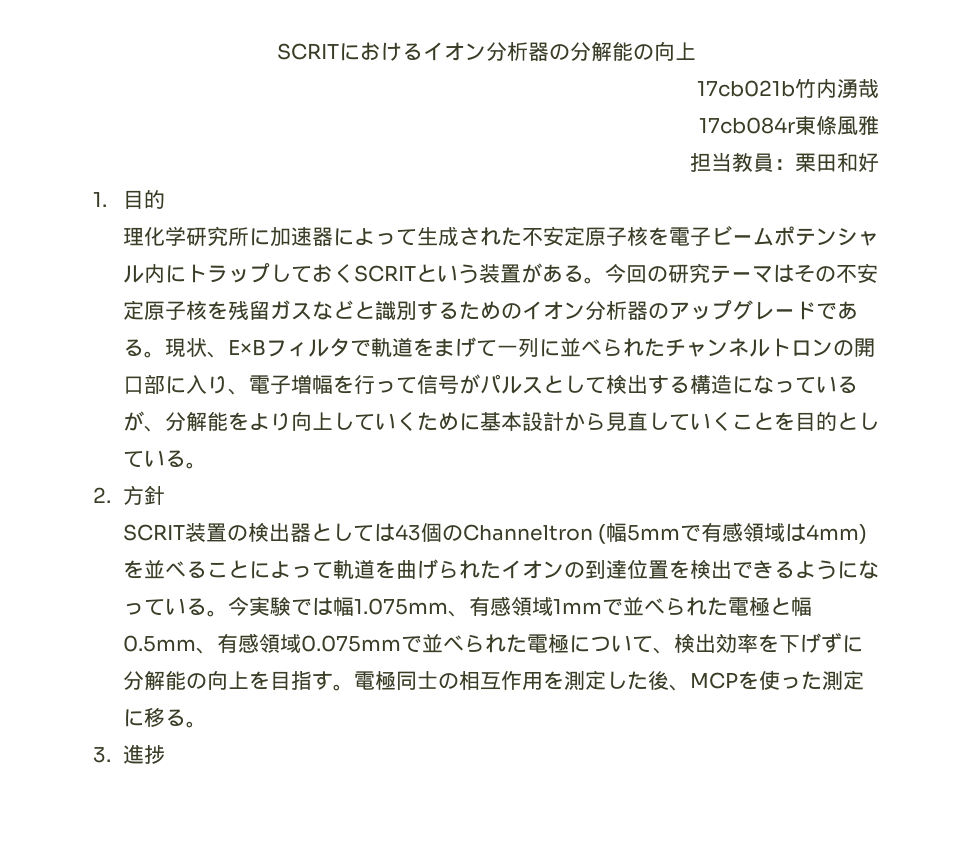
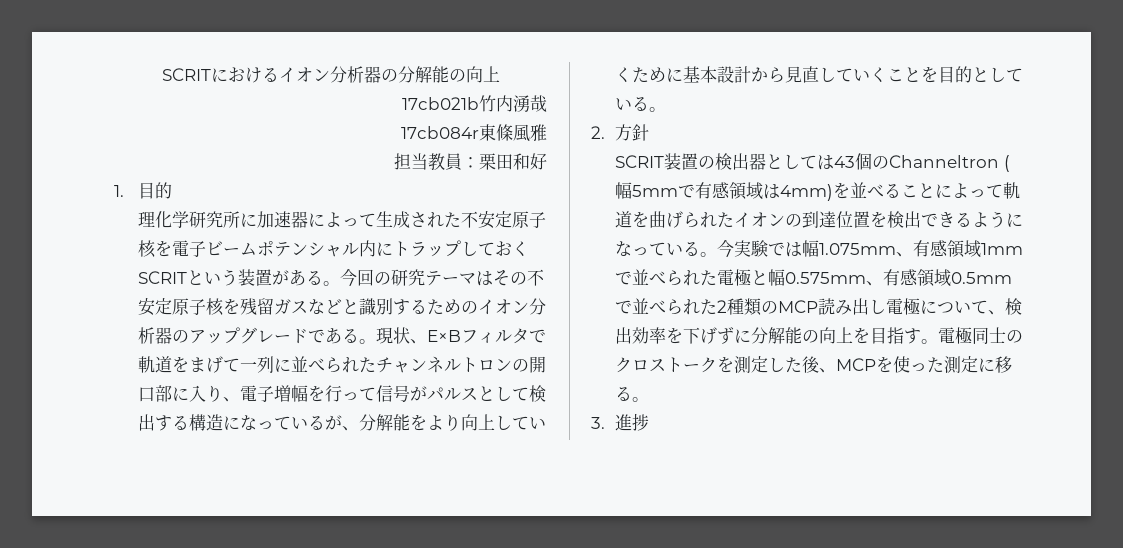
[122,633,527,654] 0.5mm、有感領域0.075mmで並べられた -> [785,269,1013,287] [615,298,887,316] 0.575mm、有感領域0.5mmで並べられた2種類のMCP読み出し
[458,671,543,690] 相互作用 -> [615,357,718,373] クロストーク

